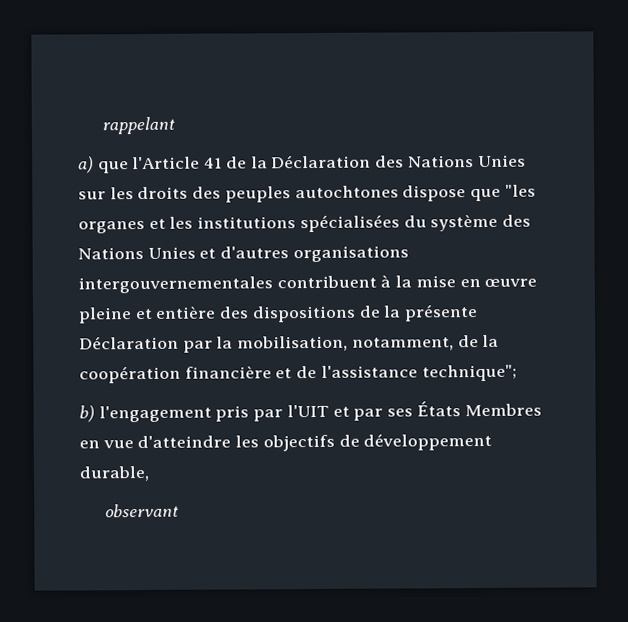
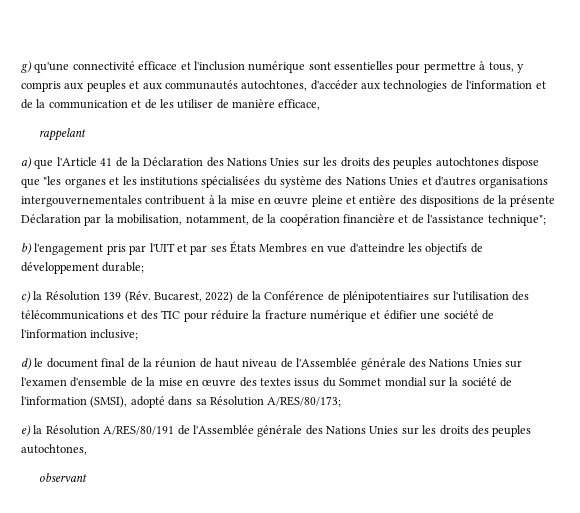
(101, 125) none -> [21,61,524,73] [21,80,546,92] [21,99,321,110] g) qu'une connectivité efficace et l'inclusion numérique sont essentielles pour permettre à tous, y compris aux peuples et aux communautés autochtones, d'accéder aux technologies de l'information et de la communication et de les utiliser de manière efficace, //
[79,465,150,482] durable, -> [102,262,145,273] [21,291,530,303] [21,310,494,322] [21,329,139,340] [21,358,522,370] [21,377,512,387] [21,396,342,408] [21,425,532,437] [21,444,87,455] durable; // c) la Résolution 139 (Rév. Bucarest, 2022) de la Conférence de plénipotentiaires sur l'utilisation des télécommunications et des TIC pour réduire la fracture numérique et édifier une société de l'information inclusive; // d) le document final de la réunion de haut niveau de l'Assemblée générale des Nations Unies sur l'examen d'ensemble de la mise en œuvre des textes issus du Sommet mondial sur la société de l'information (SMSI), adopté dans sa Résolution A/RES/80/173; // e) la Résolution A/RES/80/191 de l'Assemblée générale des Nations Unies sur les droits des peuples autochtones,

